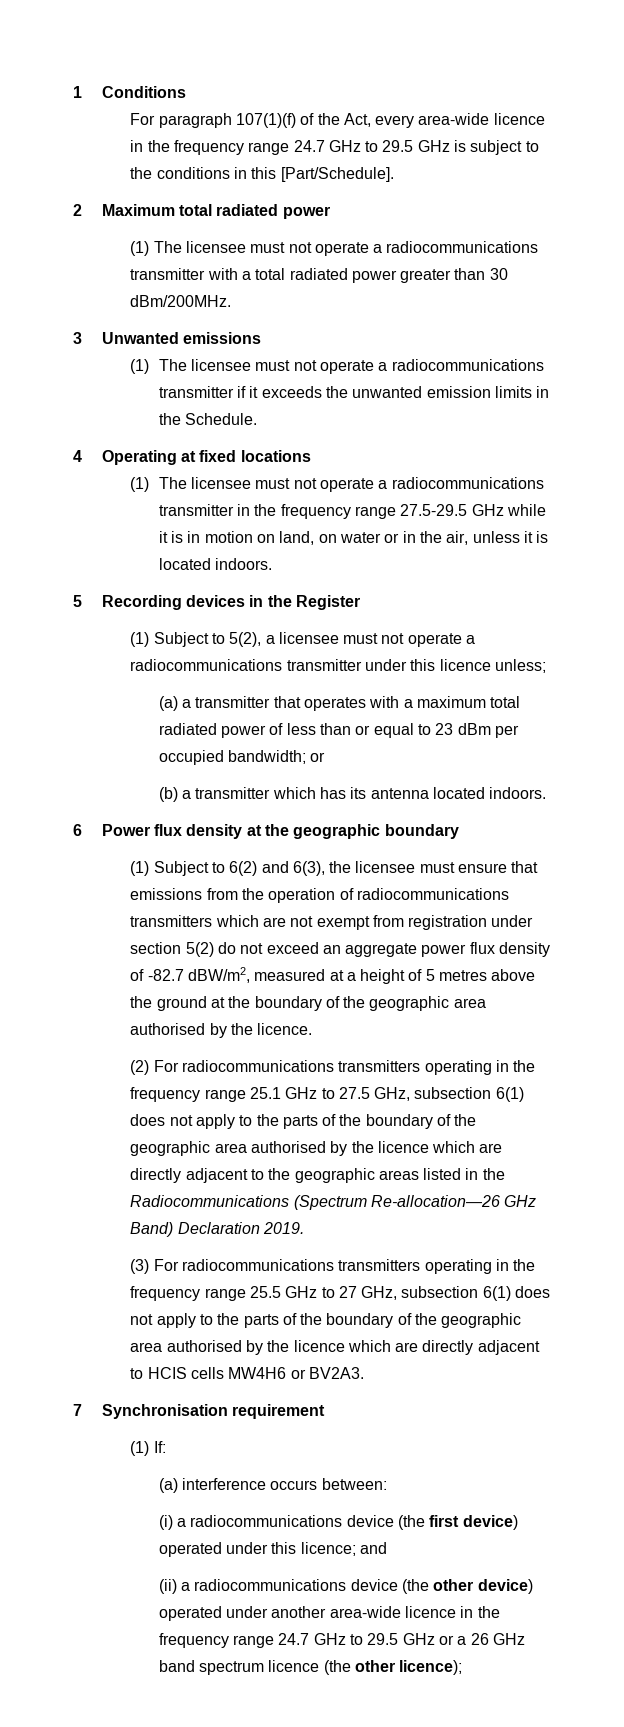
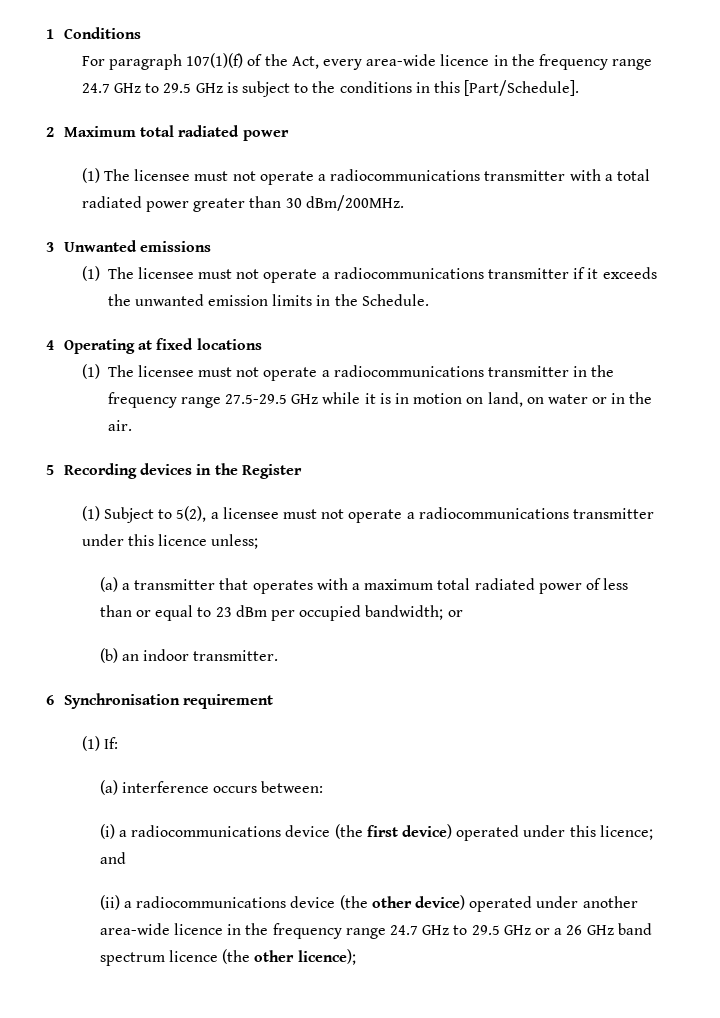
[446,531,549,545] [158,558,273,570] air, unless it is located indoors. -> [107,420,132,431] air.
[182,787,547,799] [73,824,459,839] [130,861,539,876] [130,888,509,903] [130,915,534,930] [130,942,551,957] [130,967,536,984] [130,996,486,1011] [130,1023,313,1038] [130,1060,536,1075] [130,1087,524,1102] [130,1114,477,1129] [130,1141,503,1156] [130,1168,505,1183] [130,1195,537,1210] [130,1222,304,1237] [130,1259,536,1274] [130,1286,551,1301] [130,1313,522,1328] [130,1340,540,1355] [130,1367,364,1379] [73,1404,82,1416] a transmitter which has its antenna located indoors. // 6 Power flux density at the geographic boundary // (1) Subject to 6(2) and 6(3), the licensee must ensure that emissions from the operation of radiocommunications transmitters which are not exempt from registration under section 5(2) do not exceed an aggregate power flux density of -82.7 dBW/m2, measured at a height of 5 metres above the ground at the boundary of the geographic area authorised by the licence. // (2) For radiocommunications transmitters operating in the frequency range 25.1 GHz to 27.5 GHz, subsection 6(1) does not apply to the parts of the boundary of the geographic area authorised by the licence which are directly adjacent to the geographic areas listed in the Radiocommunications (Spectrum Re-allocation—26 GHz Band) Declaration 2019. // (3) For radiocommunications transmitters operating in the frequency range 25.5 GHz to 27 GHz, subsection 6(1) does not apply to the parts of the boundary of the geographic area authorised by the licence which are directly adjacent to HCIS cells MW4H6 or BV2A3. // 7 -> [122,649,279,661] [46,695,54,705] an indoor transmitter. // 6

